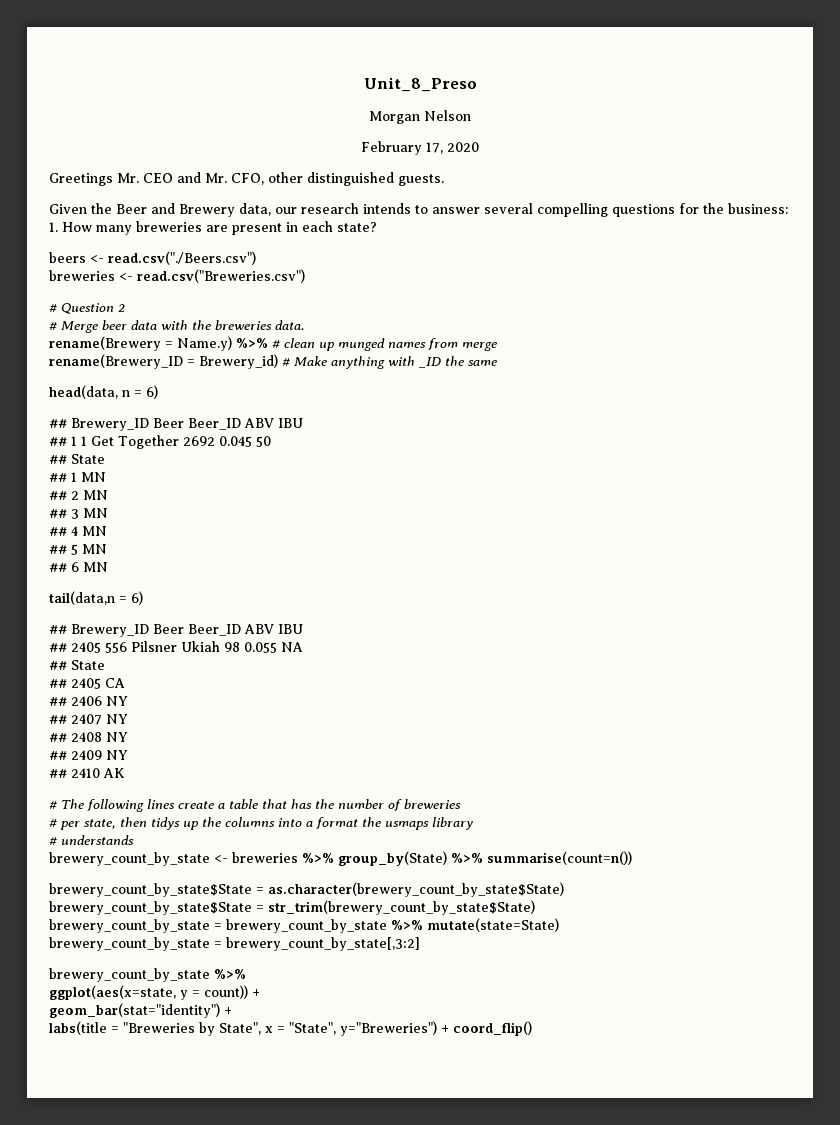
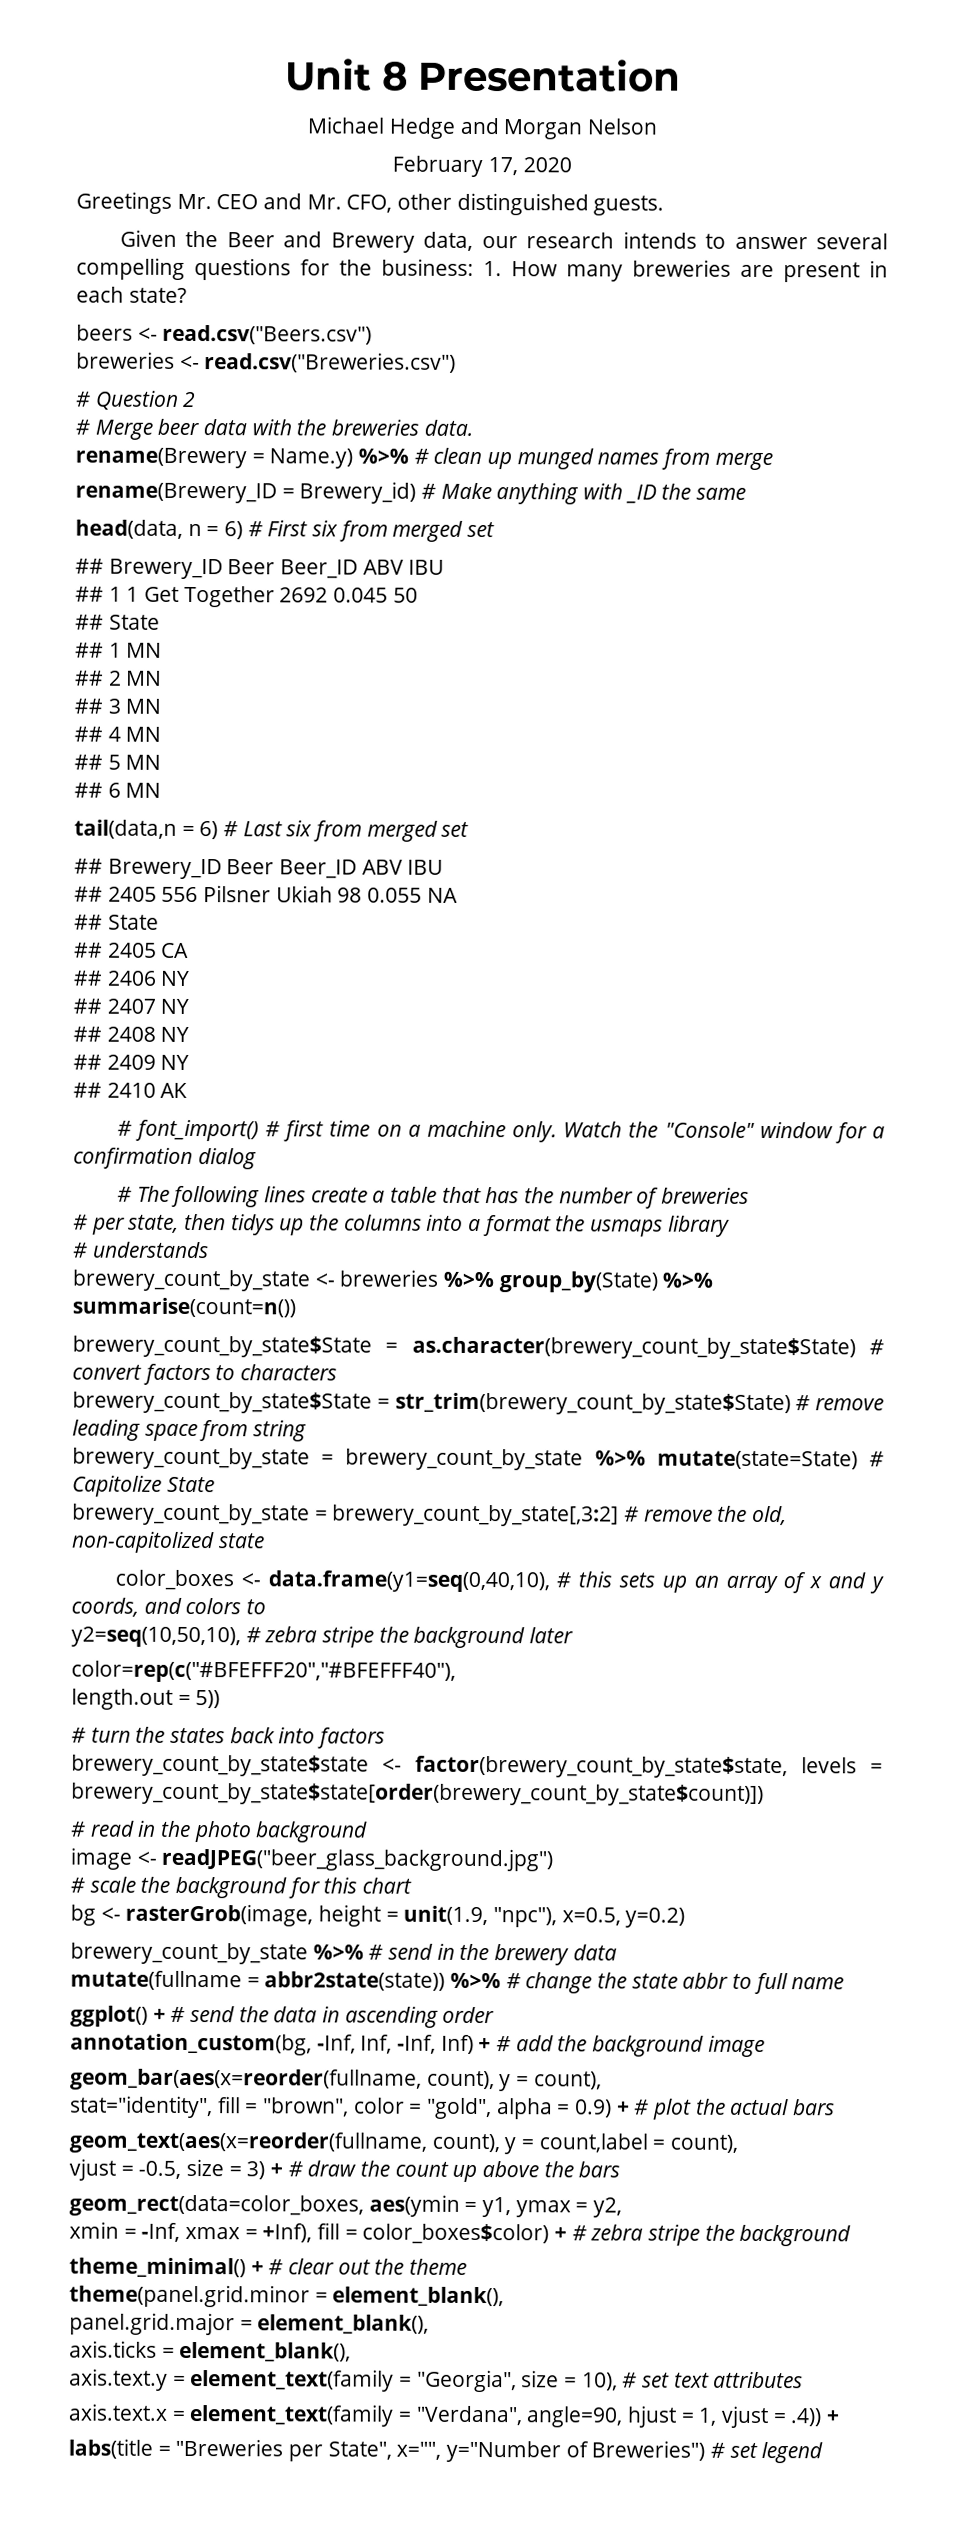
[363,77,477,92] Unit_8_Preso // -> [285,58,681,92] [307,116,499,139] Unit 8 Presentation // Michael Hedge and
[108,251,256,265] read.csv("./Beers.csv") -> [162,324,373,345] read.csv("Beers.csv")
(158, 392) none -> [247,520,496,542] # First six from merged set
(143, 598) none -> [223,820,470,842] # Last six from merged set
(125, 773) none -> [116,1119,886,1144] [73,1147,257,1170] // # font_import() # first time on a machine only. Watch the "Console" window for a confirmation dialog
[49,900,535,915] // brewery_count_by_state$State = str_trim(brewery_count_by_state$State) -> [869,1339,884,1355] [72,1363,338,1386] [72,1391,884,1416] [72,1419,308,1442] # convert factors to characters // brewery_count_by_state$State = str_trim(brewery_count_by_state$State) # remove leading space from string
(559, 925) none -> [869,1451,885,1467] [72,1475,215,1497] # Capitolize State
[49,968,246,982] [49,985,260,1000] [49,1003,232,1018] [49,1021,532,1036] // brewery_count_by_state %>% // ggplot(aes(x=state, y = count)) + // geom_bar(stat="identity") + // labs(title = "Breweries by State", x = "State", y="Breweries") + coord_flip() -> [624,1505,788,1526] [71,1531,265,1554] [114,1569,884,1594] [71,1597,267,1617] [71,1626,574,1649] [71,1660,456,1683] [71,1688,221,1710] [71,1726,386,1749] [71,1754,883,1779] [71,1782,764,1806] [70,1820,369,1843] [70,1847,554,1872] [70,1876,413,1899] [70,1903,686,1928] [70,1942,617,1966] [70,1970,845,1995] [70,2005,495,2028] [70,2033,765,2058] [70,2068,602,2092] [70,2095,836,2120] [69,2131,739,2155] [69,2158,621,2183] [69,2194,623,2218] [69,2221,852,2247] [69,2257,468,2278] [69,2284,505,2308] [69,2312,430,2336] [69,2340,352,2362] [69,2368,804,2393] [68,2403,840,2429] [68,2438,824,2464] # remove the old, non-capitolized state // color_boxes <- data.frame(y1=seq(0,40,10), # this sets up an array of x and y coords, and colors to // y2=seq(10,50,10), # zebra stripe the background later // color=rep(c("#BFEFFF20","#BFEFFF40"), // length.out = 5)) // # turn the states back into factors // brewery_count_by_state$state <- factor(brewery_count_by_state$state, levels = brewery_count_by_state$state[order(brewery_count_by_state$count)]) // # read in the photo background // image <- readJPEG("beer_glass_background.jpg") // # scale the background for this chart // bg <- rasterGrob(image, height = unit(1.9, "npc"), x=0.5, y=0.2) // brewery_count_by_state %>% # send in the brewery data // mutate(fullname = abbr2state(state)) %>% # change the state abbr to full name // ggplot() + # send the data in ascending order // annotation_custom(bg, -Inf, Inf, -Inf, Inf) + # add the background image // geom_bar(aes(x=reorder(fullname, count), y = count), // stat="identity", fill = "brown", color = "gold", alpha = 0.9) + # plot the actual bars // geom_text(aes(x=reorder(fullname, count), y = count,label = count), // vjust = -0.5, size = 3) + # draw the count up above the bars // geom_rect(data=color_boxes, aes(ymin = y1, ymax = y2, // xmin = -Inf, xmax = +Inf), fill = color_boxes$color) + # zebra stripe the background // theme_minimal() + # clear out the theme // theme(panel.grid.minor = element_blank(), // panel.grid.major = element_blank(), // axis.ticks = element_blank(), // axis.text.y = element_text(family = "Georgia", size = 10), # set text attributes // axis.text.x = element_text(family = "Verdana", angle=90, hjust = 1, vjust = .4)) + // labs(title = "Breweries per State", x="", y="Number of Breweries") # set legend

